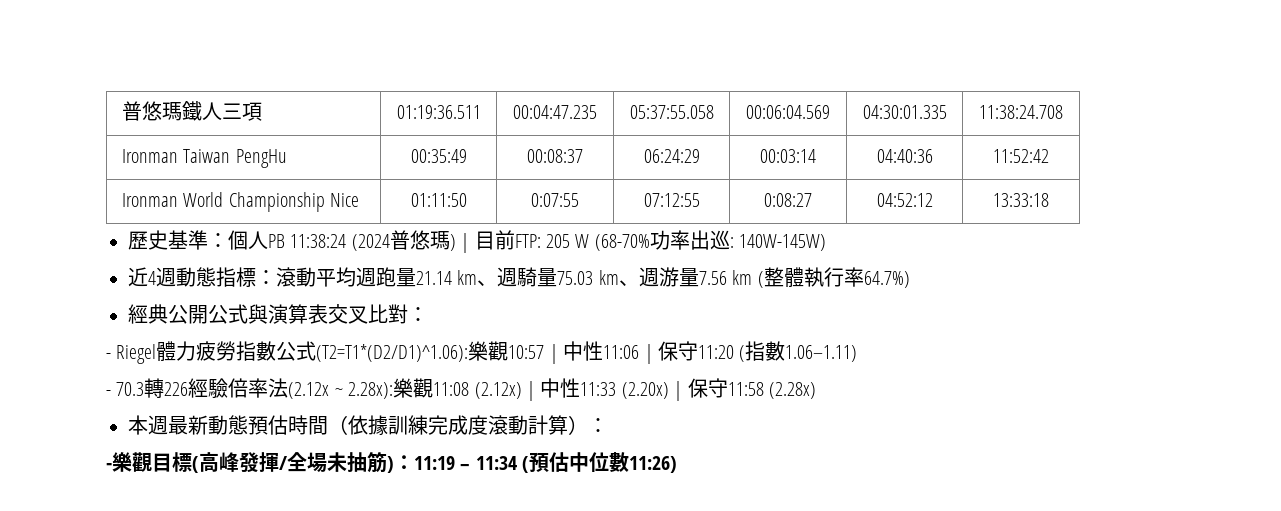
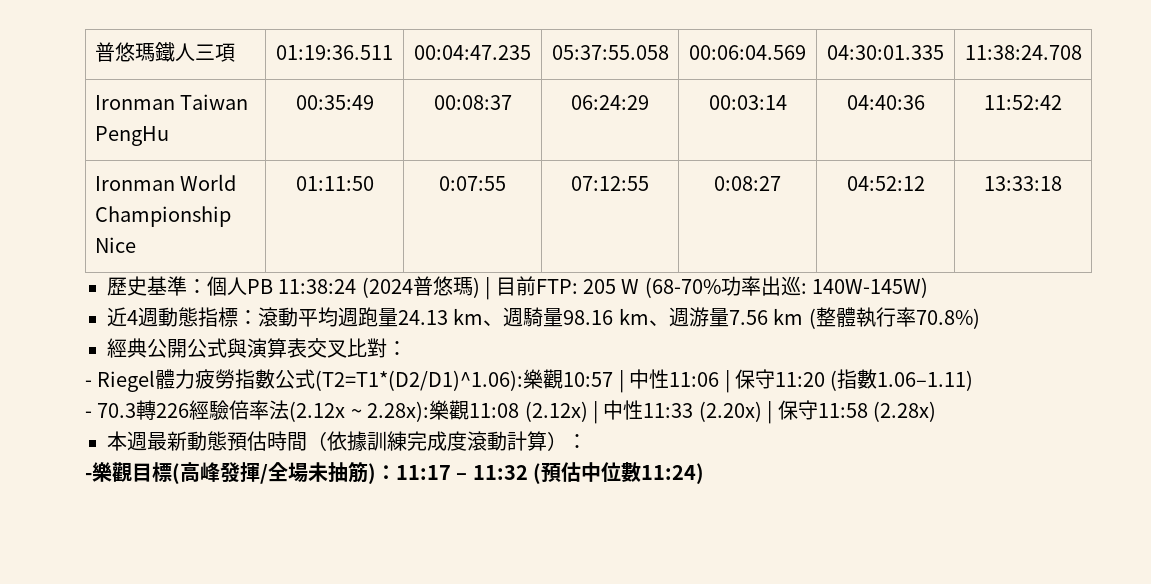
[416,271,452,285] 21.14 -> [398,310,448,325] 24.13
[557,271,594,285] 75.03 -> [563,310,614,325] 98.16
[863,271,910,288] 64.7%) -> [915,308,980,329] 70.8%)
[414,456,517,470] 11:19 – 11:34 -> [396,465,528,480] 11:17 – 11:32
[629,456,678,473] 11:26) -> [641,463,705,484] 11:24)

